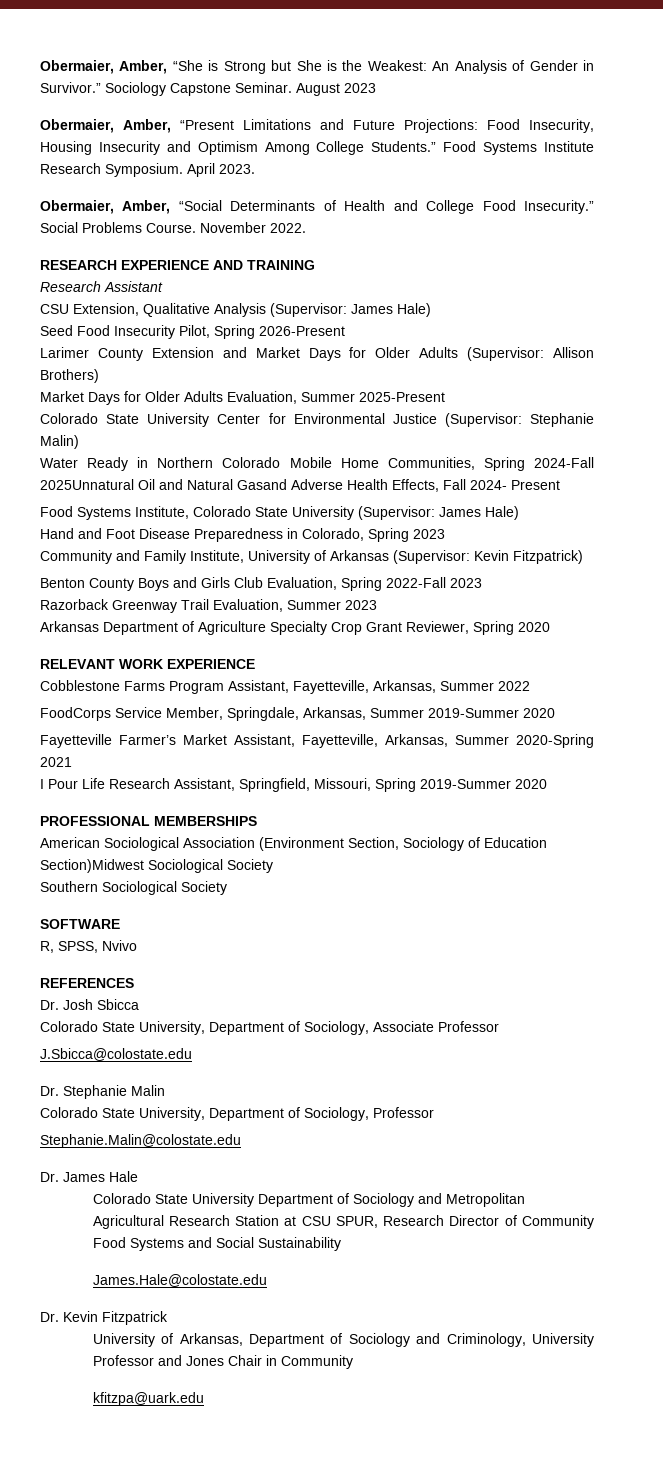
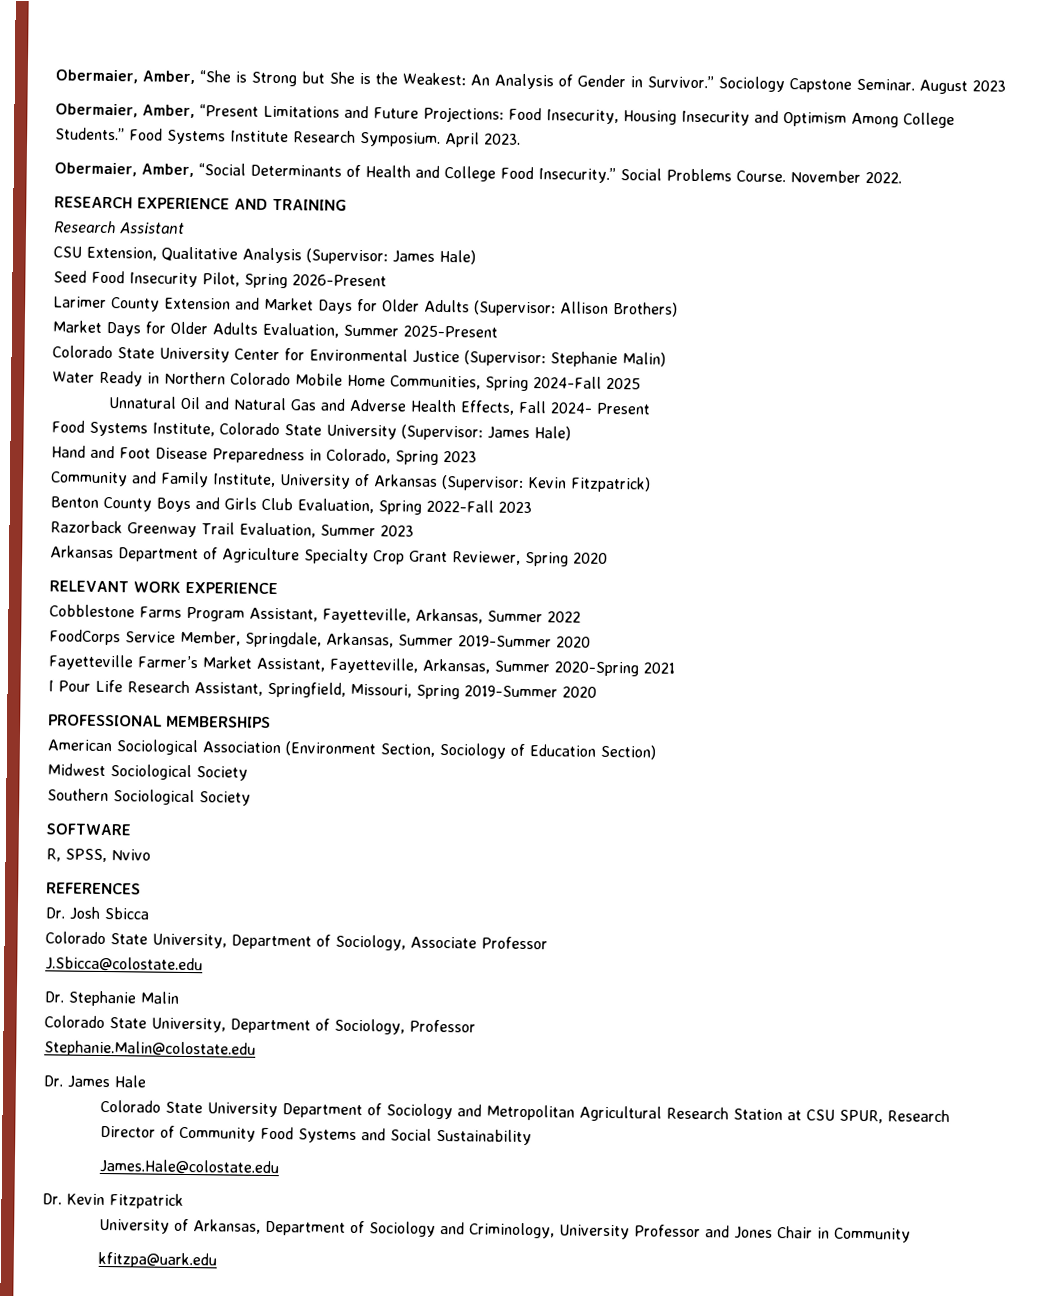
[40,479,134,490] 2025Unnatural -> [606,377,641,390] [108,396,178,409] 2025 // Unnatural
[237,479,287,490] Gasand -> [290,398,347,411] Gas and
[40,859,144,873] Section)Midwest -> [600,744,656,760] [47,763,106,777] Section) // Midwest

